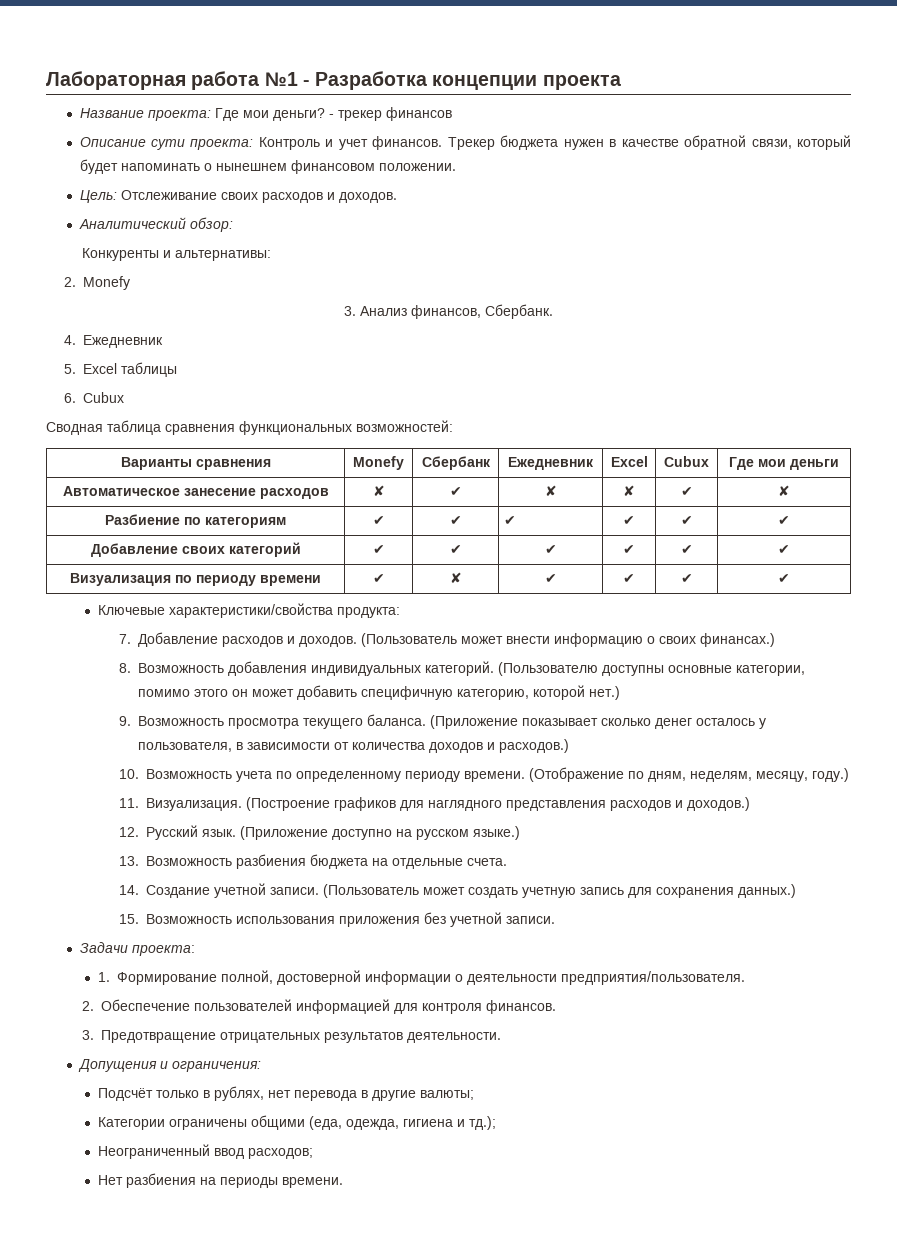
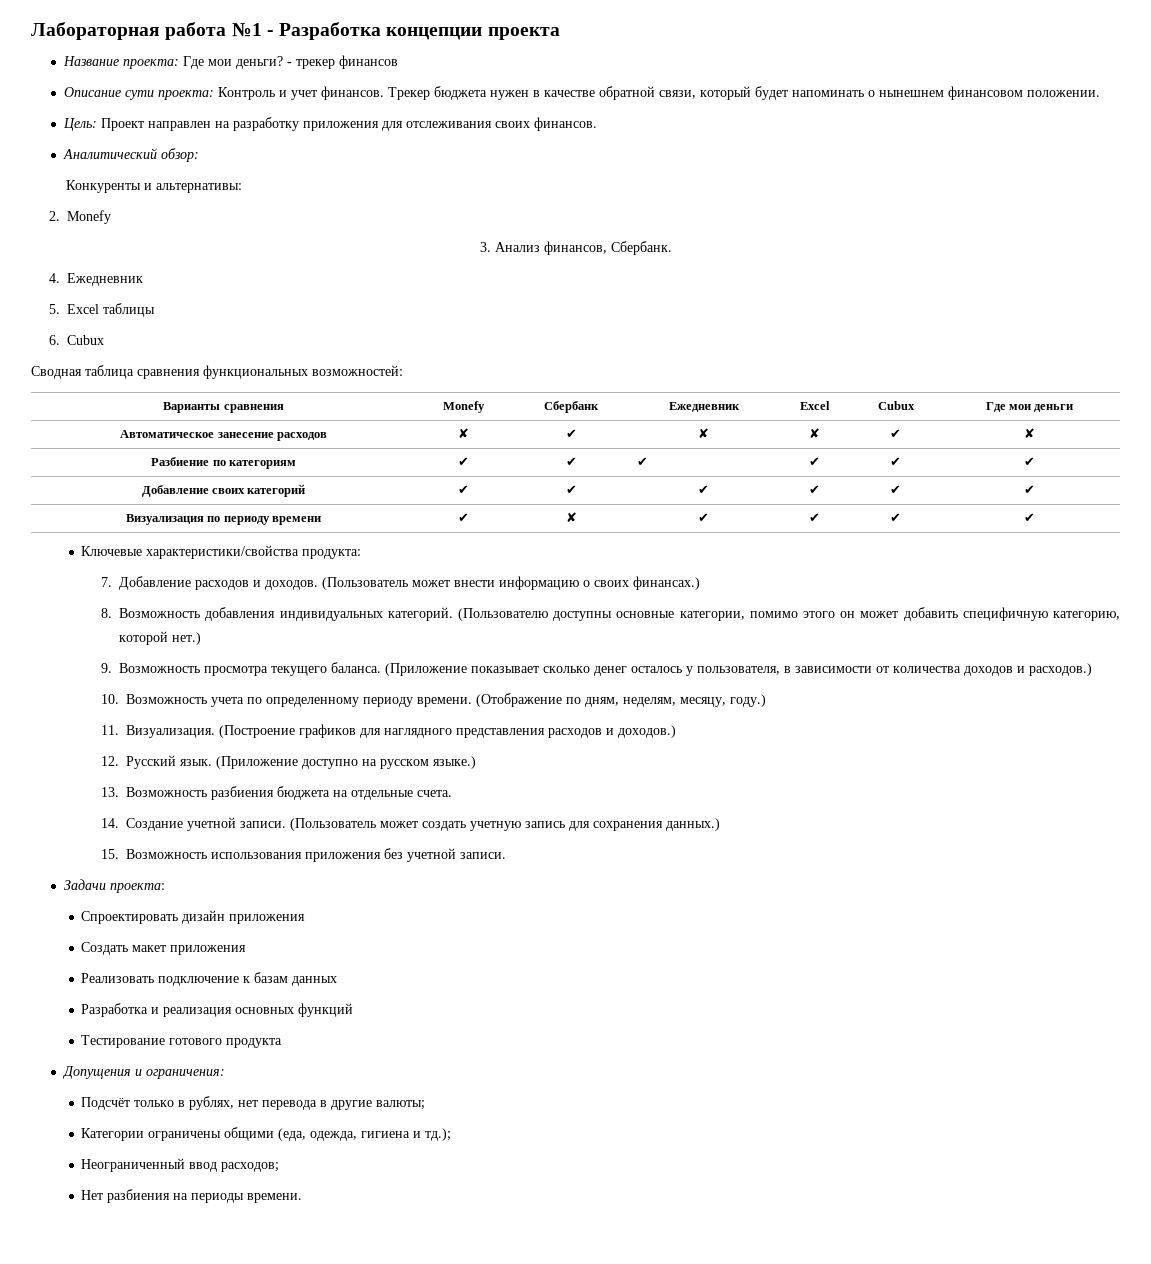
[120,190,397,203] Отслеживание своих расходов и доходов. -> [100,117,597,131] Проект направлен на разработку приложения для отслеживания своих финансов.
[97,970,745,985] [82,999,557,1014] [82,1030,502,1043] 1. Формирование полной, достоверной информации о деятельности предприятия/пользователя. // 2. Обеспечение пользователей информацией для контроля финансов. // 3. Предотвращение отрицательных результатов деятельности. -> [81,910,306,924] [81,942,247,955] [81,972,338,986] [81,1003,354,1017] [81,1035,283,1048] Спроектировать дизайн приложения // Создать макет приложения // Реализовать подключение к базам данных // Разработка и реализация основных функций // Тестирование готового продукта

